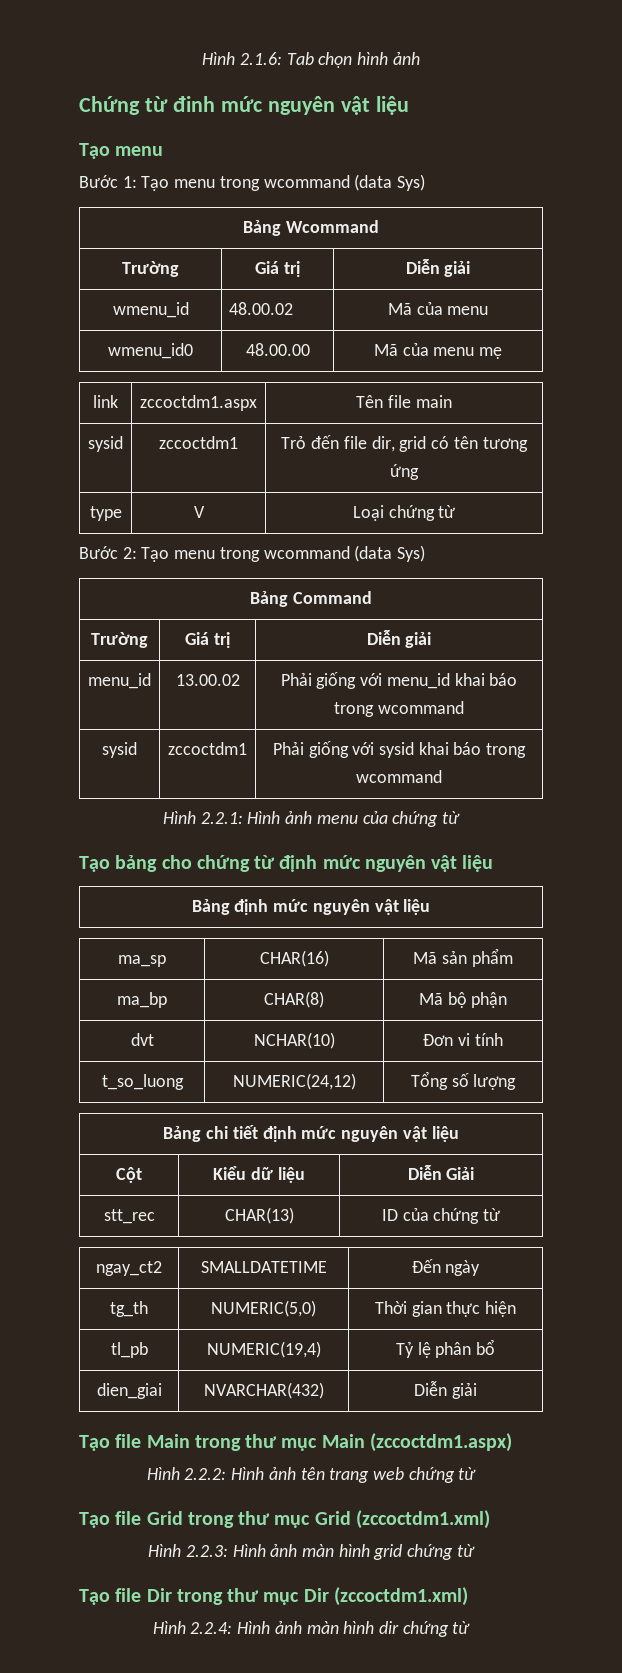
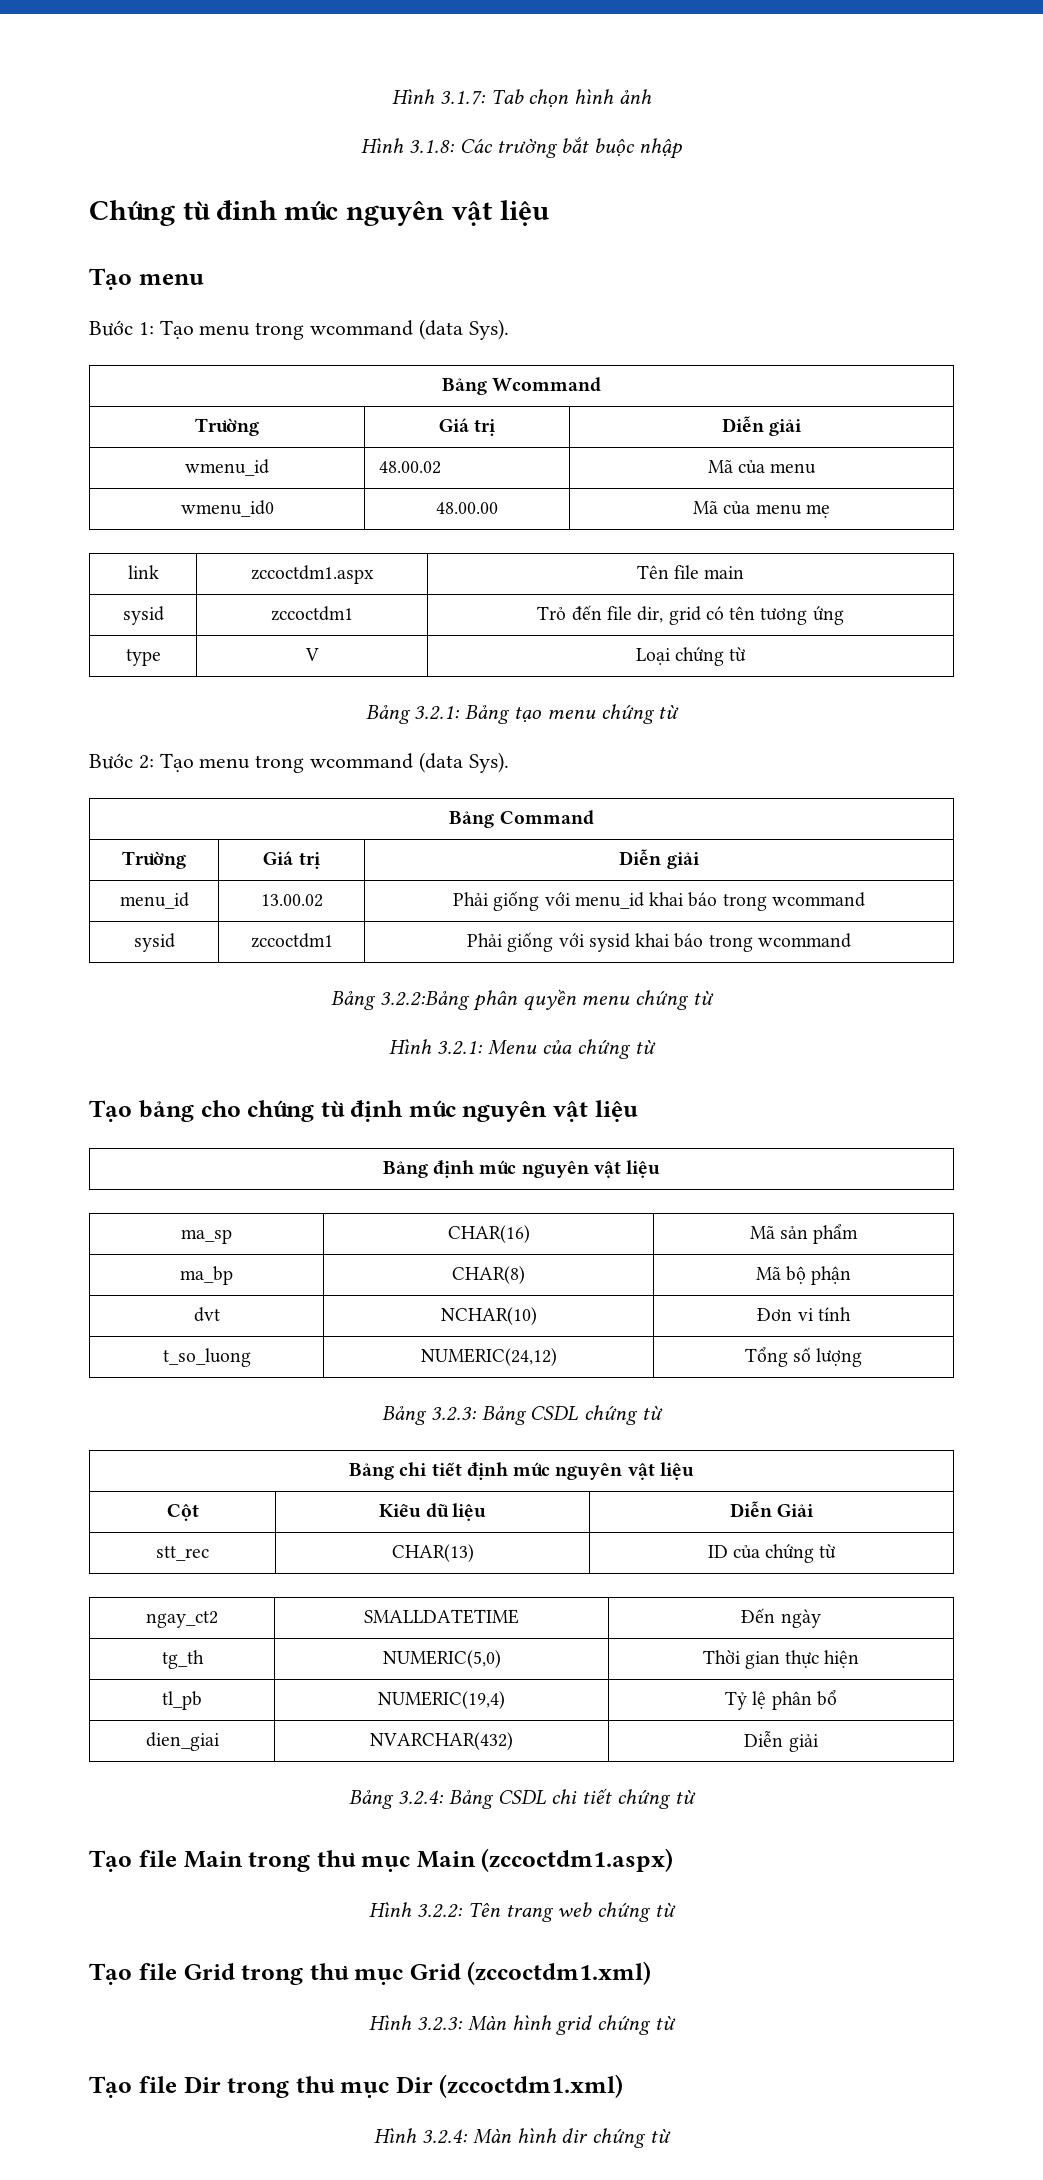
[202,52,282,65] Hình 2.1.6: -> [391,89,486,105] Hình 3.1.7:
(420, 58) none -> [361,136,682,159] // Hình 3.1.8: Các trường bắt buộc nhập
[397,174,426,191] Sys) -> [468,319,509,340] Sys).
(456, 511) none -> [365,704,680,724] // Bảng 3.2.1: Bảng tạo menu chứng từ
[397,545,426,562] Sys) -> [468,752,509,773] Sys).
[162,811,358,824] Hình 2.2.1: Hình ảnh menu -> [331,989,714,1011] [389,1039,538,1055] Bảng 3.2.2:Bảng phân quyền menu chứng từ // Hình 3.2.1: Menu
(517, 1082) none -> [381,1405,664,1425] // Bảng 3.2.3: Bảng CSDL chứng từ
(477, 1391) none -> [349,1788,696,1809] // Bảng 3.2.4: Bảng CSDL chi tiết chứng từ
[184,1467,325,1480] 2.2.2: Hình ảnh tên -> [416,1902,501,1918] 3.2.2: Tên
[185,1544,334,1557] 2.2.3: Hình ảnh màn -> [416,2015,507,2031] 3.2.3: Màn
[190,1621,339,1634] 2.2.4: Hình ảnh màn -> [421,2128,512,2144] 3.2.4: Màn

